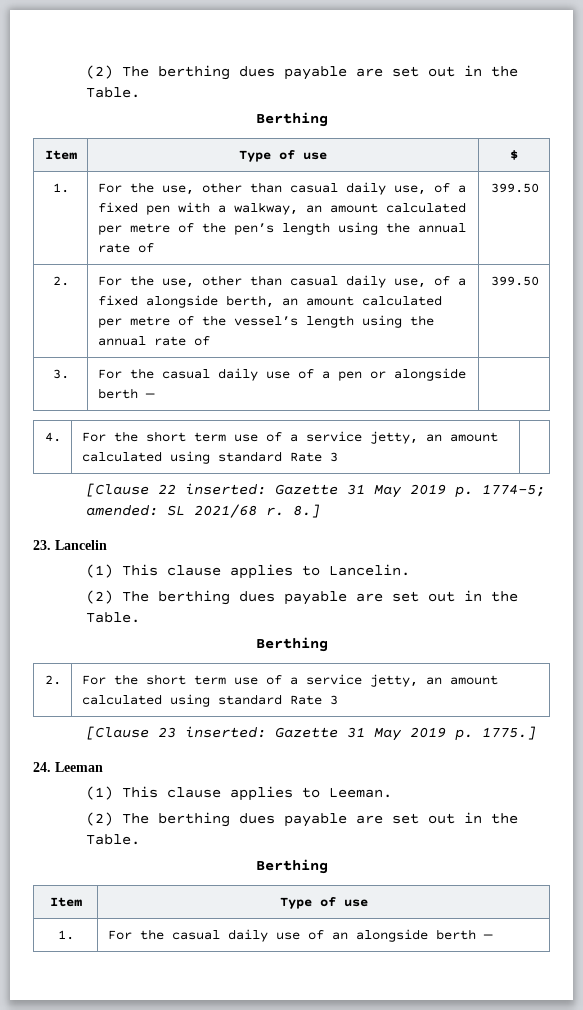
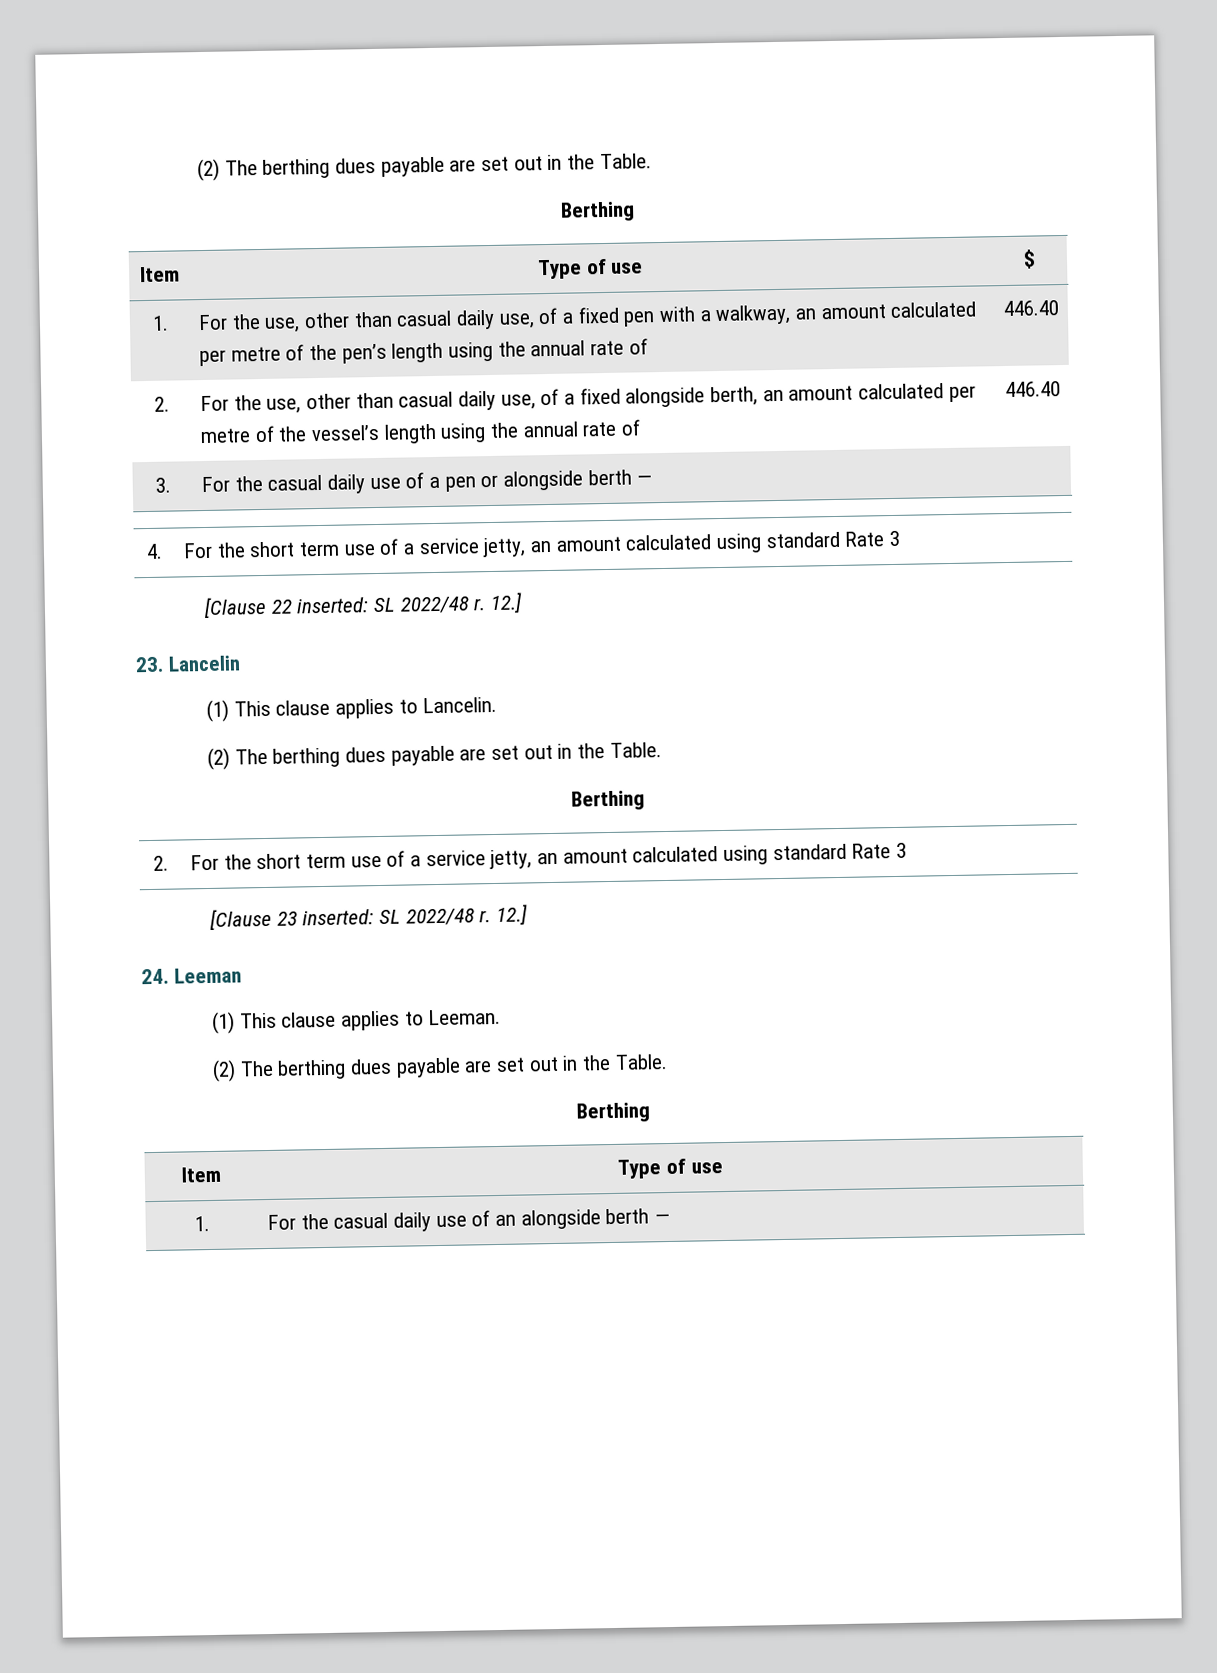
[491,183,540,193] 399.50 -> [1003,300,1060,317] 446.40
[491,276,540,286] 399.50 -> [1005,381,1062,398] 446.40
[274,484,545,498] [85,504,320,518] Gazette 31 May 2019 p. 1774-5; amended: SL 2021/68 r. 8.] -> [372,592,523,614] SL 2022/48 r. 12.]
[274,726,536,741] Gazette 31 May 2019 p. 1775.] -> [378,904,528,926] SL 2022/48 r. 12.]

